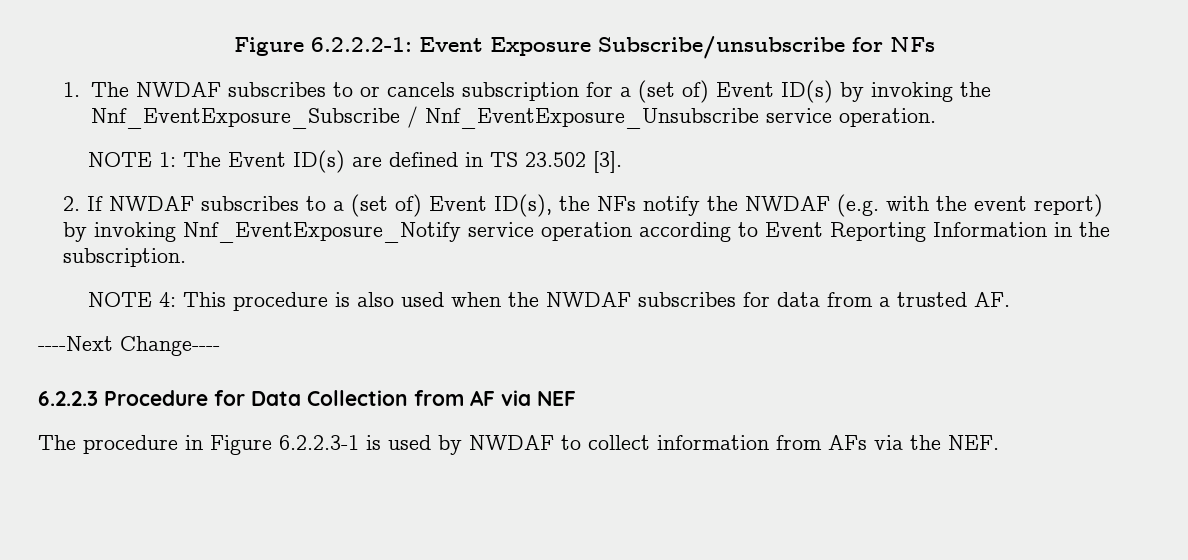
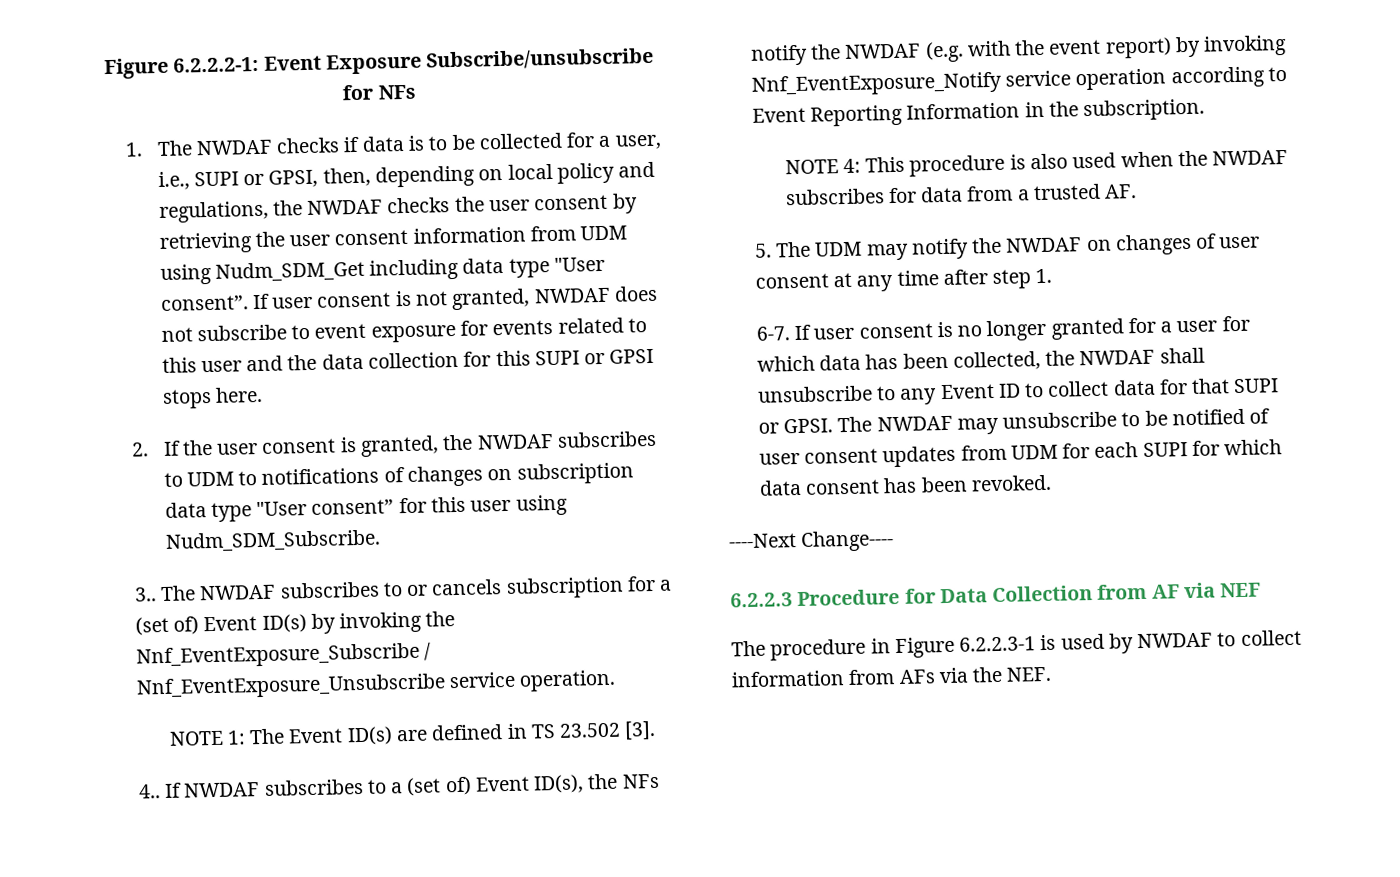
(221, 89) none -> [276,132,662,154] [157,161,656,191] [158,193,638,224] [158,225,628,255] [159,256,605,285] [159,285,658,311] [160,317,647,343] [161,348,655,373] [161,386,263,409] [130,430,657,457] [163,462,634,487] [164,494,568,523] [164,529,381,553] [133,584,277,602] checks if data is to be collected for a user, i.e., SUPI or GPSI, then, depending on local policy and regulations, the NWDAF checks the user consent by retrieving the user consent information from UDM using Nudm_SDM_Get including data type "User consent”. If user consent is not granted, NWDAF does not subscribe to event exposure for events related to this user and the data collection for this SUPI or GPSI stops here. // 2. If the user consent is granted, the NWDAF subscribes to UDM to notifications of changes on subscription data type "User consent” for this user using Nudm_SDM_Subscribe. // 3.. The NWDAF
[62,196,80,211] 2. -> [137,784,161,799] 4..
(1010, 299) none -> [754,233,1261,261] [754,268,1053,292] [755,315,1250,342] [756,347,1205,372] [756,378,1280,405] [757,408,1271,435] [758,439,1283,468] [758,474,1052,496] // 5. The UDM may notify the NWDAF on changes of user consent at any time after step 1. // 6-7. If user consent is no longer granted for a user for which data has been collected, the NWDAF shall unsubscribe to any Event ID to collect data for that SUPI or GPSI. The NWDAF may unsubscribe to be notified of user consent updates from UDM for each SUPI for which data consent has been revoked.

